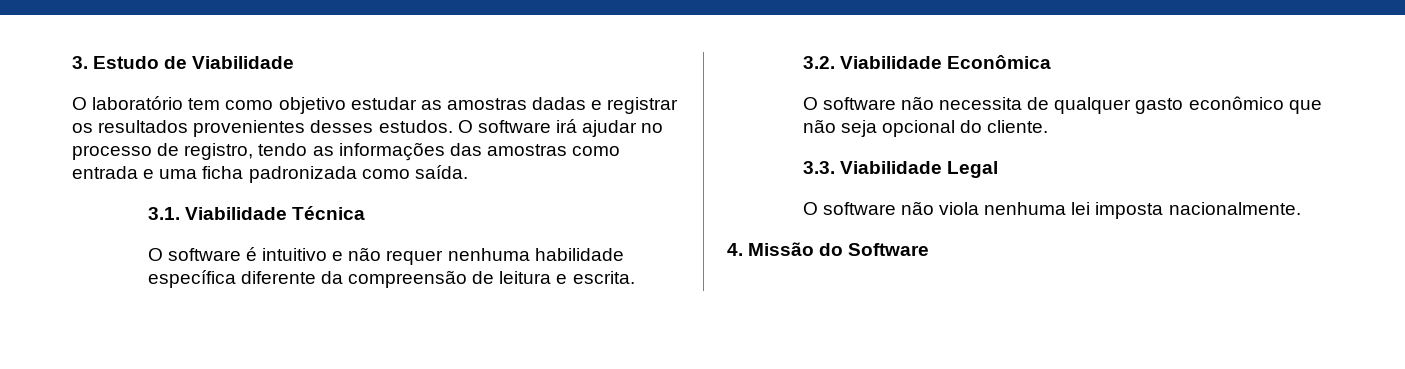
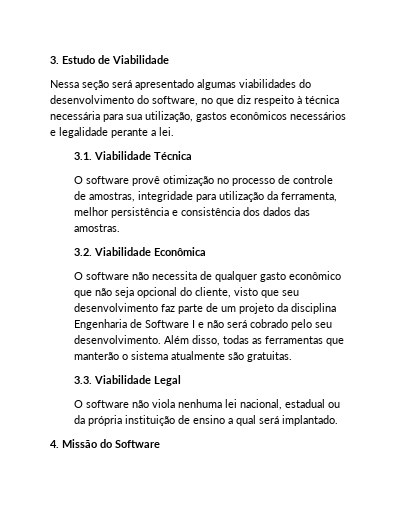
[72,96,679,114] [72,119,664,137] [72,142,621,161] [72,165,468,183] O laboratório tem como objetivo estudar as amostras dadas e registrar os resultados provenientes desses estudos. O software irá ajudar no processo de registro, tendo as informações das amostras como entrada e uma ficha padronizada como saída. -> [50,79,311,90] [50,95,339,106] [50,111,346,122] [50,127,174,138] Nessa seção será apresentado algumas viabilidades do desenvolvimento do software, no que diz respeito à técnica necessária para sua utilização, gastos econômicos necessários e legalidade perante a lei.
[245,247,624,265] [147,270,635,288] é intuitivo e não requer nenhuma habilidade específica diferente da compreensão de leitura e escrita. -> [132,175,334,186] [74,191,338,202] [74,207,311,218] [74,224,121,232] provê otimização no processo de controle de amostras, integridade para utilização da ferramenta, melhor persistência e consistência dos dados das amostras.
[987,120,1049,133] cliente. -> [195,287,300,298] [74,303,337,314] [74,319,333,330] [74,335,345,346] [74,351,293,362] cliente, visto que seu desenvolvimento faz parte de um projeto da disciplina Engenharia de Software I e não será cobrado pelo seu desenvolvimento. Além disso, todas as ferramentas que manterão o sistema atualmente são gratuitas.
[1095,202,1301,219] imposta nacionalmente. -> [240,399,341,410] [74,415,339,426] nacional, estadual ou da própria instituição de ensino a qual será implantado.

